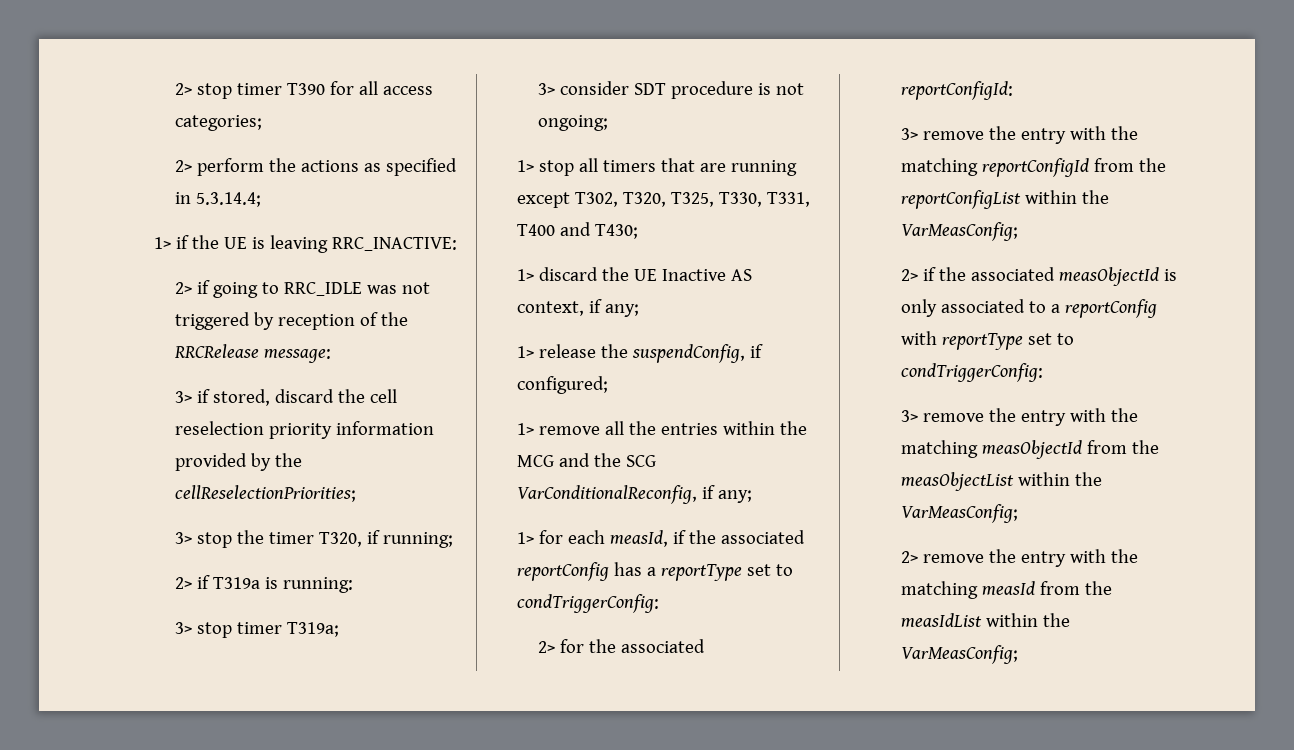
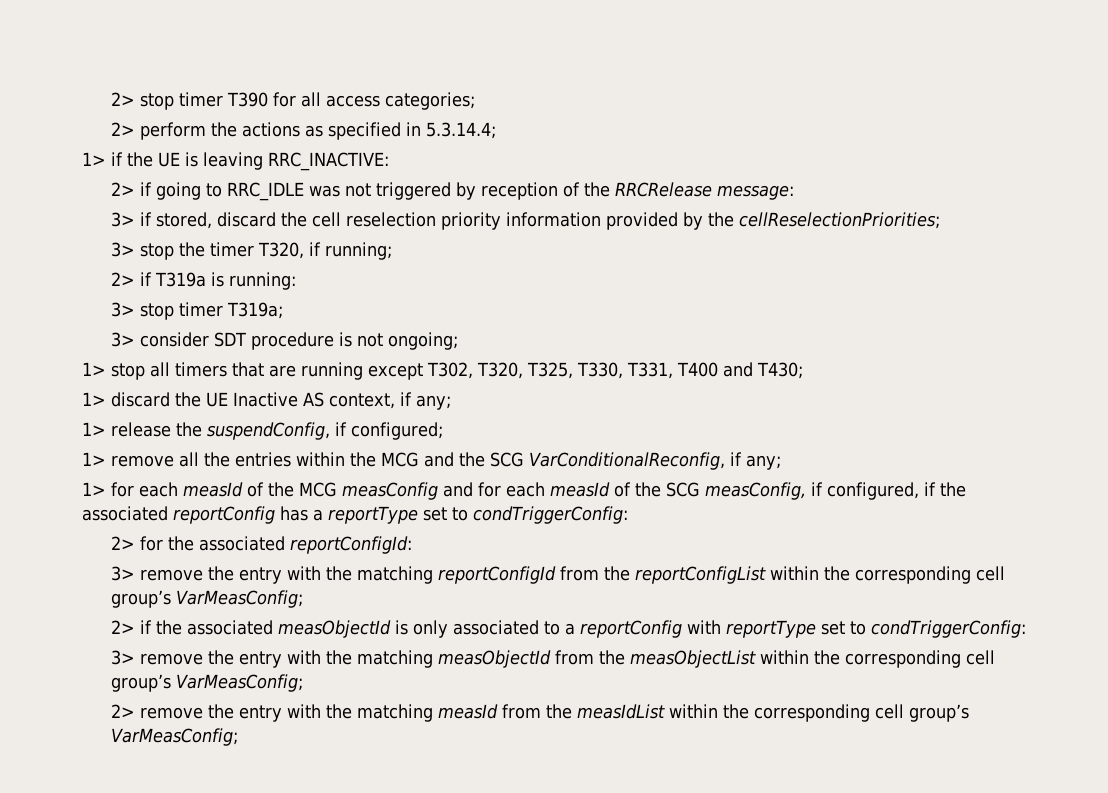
[609,530,668,547] measId, -> [182,482,919,500] measId of the MCG measConfig and for each measId of the SCG measConfig, if configured,
(1110, 197) none -> [854,566,1005,584] [110,590,171,608] corresponding cell group’s
(1103, 479) none -> [844,650,995,668] [110,674,171,692] corresponding cell group’s
(1071, 620) none -> [753,704,969,722] corresponding cell group’s

